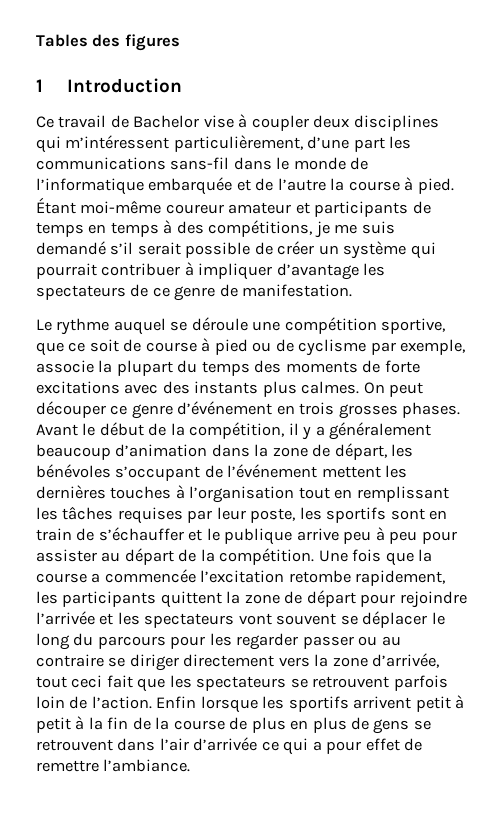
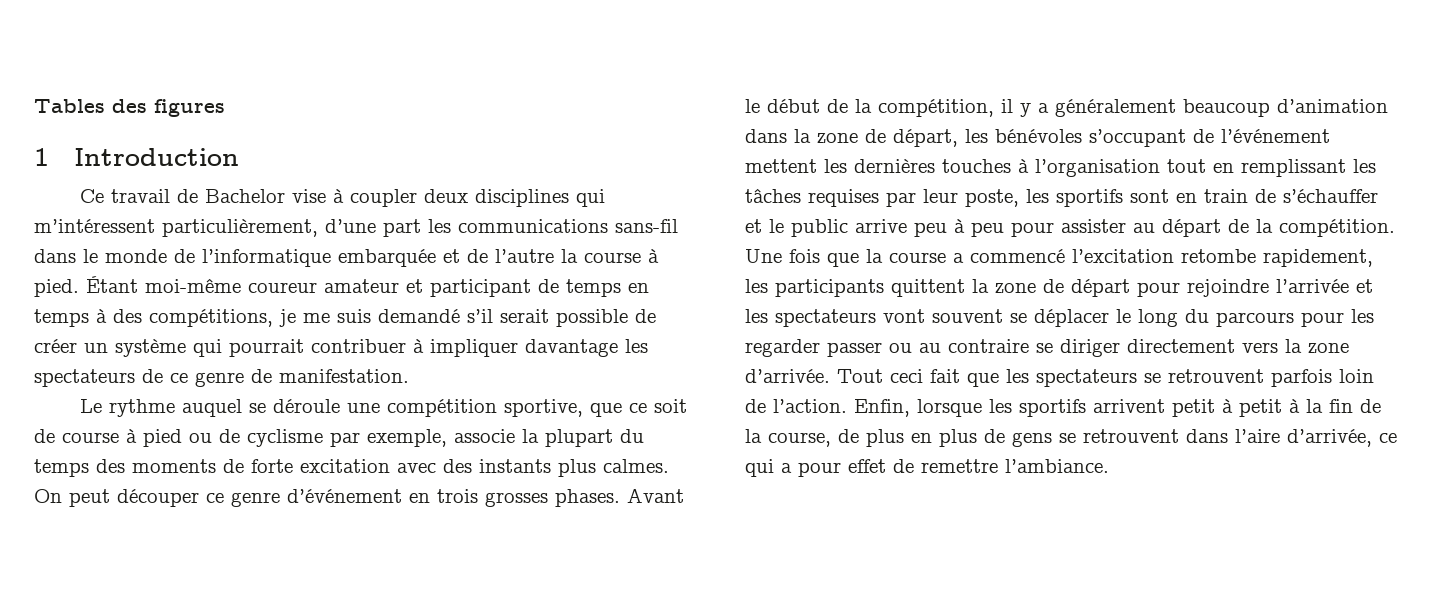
[314,201,409,217] participants -> [430,279,531,297] participant
[276,263,359,280] d’avantage -> [525,339,618,357] davantage
[36,381,120,394] excitations -> [300,459,390,473] excitation
[224,528,293,545] publique -> [791,219,848,237] public
[104,569,196,583] commencée -> [970,249,1065,263] commencé
[372,653,440,668] [36,676,67,688] d’arrivée, tout -> [745,369,883,383] d’arrivée. Tout
[156,696,197,708] Enfin -> [854,399,910,417] Enfin,
[173,720,225,730] course -> [768,432,831,447] course,
[159,737,258,751] l’air d’arrivée -> [1235,429,1372,447] l’aire d’arrivée,

